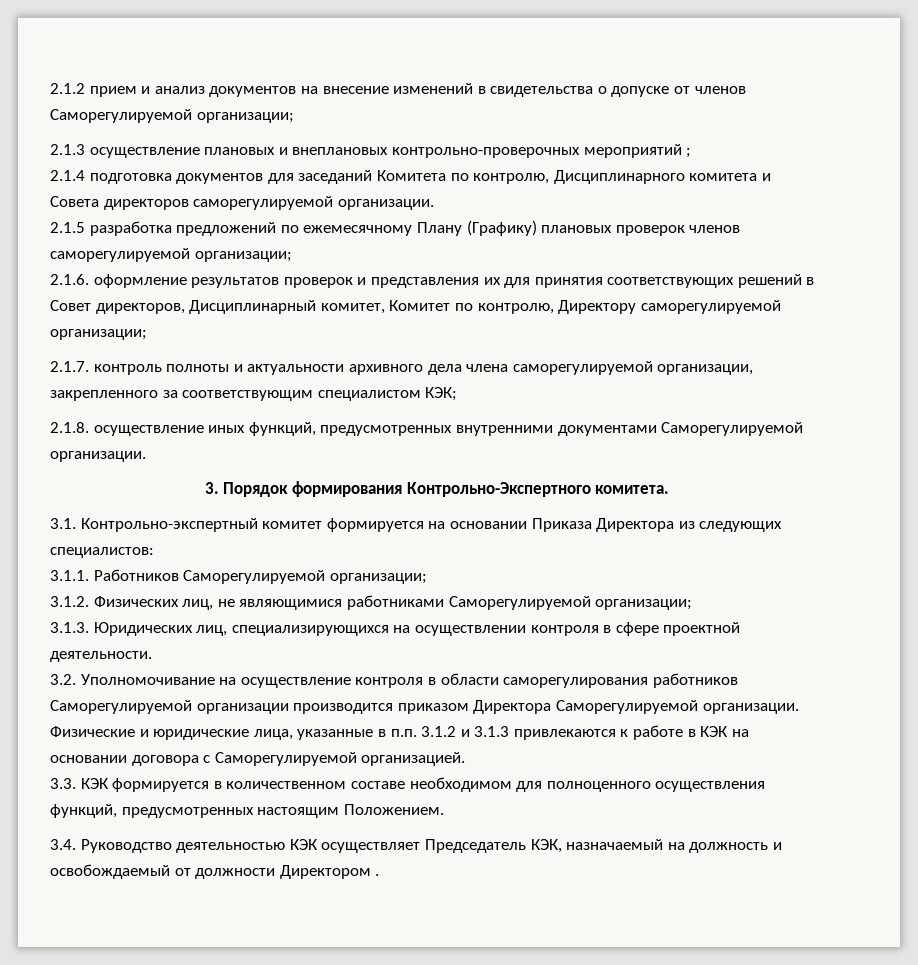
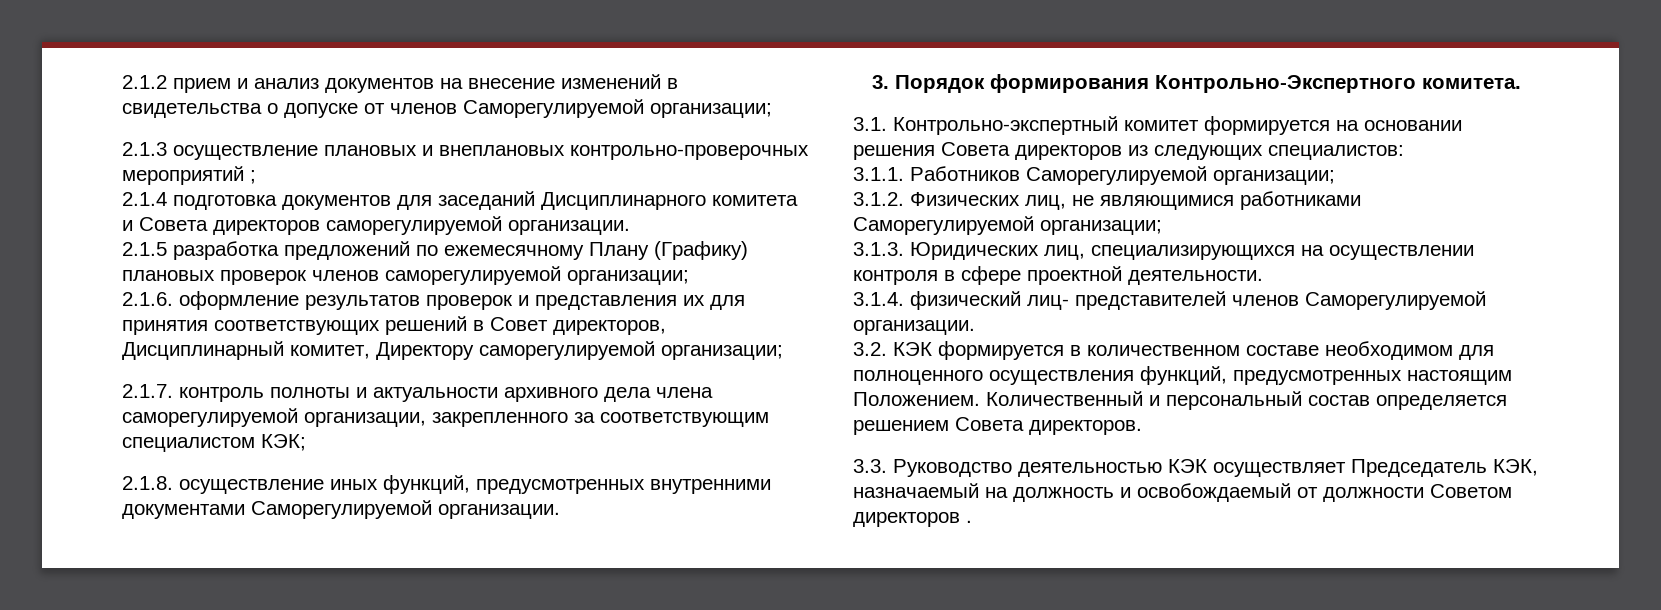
[376,170,550,184] Комитета по контролю, -> (535, 200) none
[389,300,554,314] Комитет по контролю, -> (370, 352) none
[531,518,675,532] Приказа Директора -> [853,142,1122,160] решения Совета директоров
[50,673,738,688] [50,700,799,714] [50,725,749,740] [50,752,466,766] [50,778,76,789] 3.2. Уполномочивание на осуществление контроля в области саморегулирования работников Саморегулируемой организации производится приказом Директора Саморегулируемой организации. Физические и юридические лица, указанные в п.п. 3.1.2 и 3.1.3 привлекаются к работе в КЭК на основании договора с Саморегулируемой организацией. // 3.3. -> [853,291,1486,310] [853,320,975,335] [853,342,887,356] 3.1.4. физический лиц- представителей членов Саморегулируемой организации. // 3.2.
[50,839,76,850] // 3.4. -> [986,391,1507,410] [853,417,1142,435] [853,459,887,473] Количественный и персональный состав определяется решением Совета директоров. // 3.3.
[279,865,371,879] Директором -> [1430,484,1512,498] [853,512,960,527] Советом директоров

